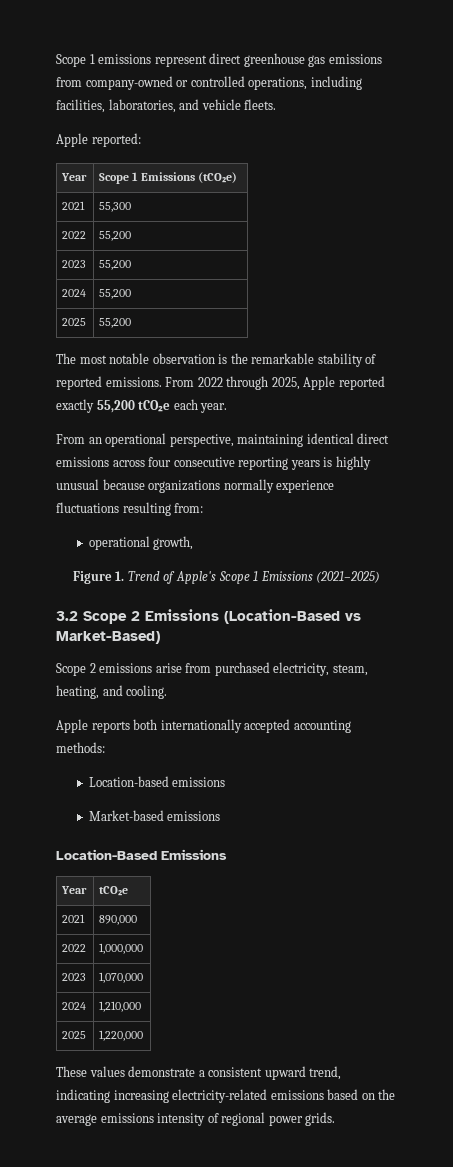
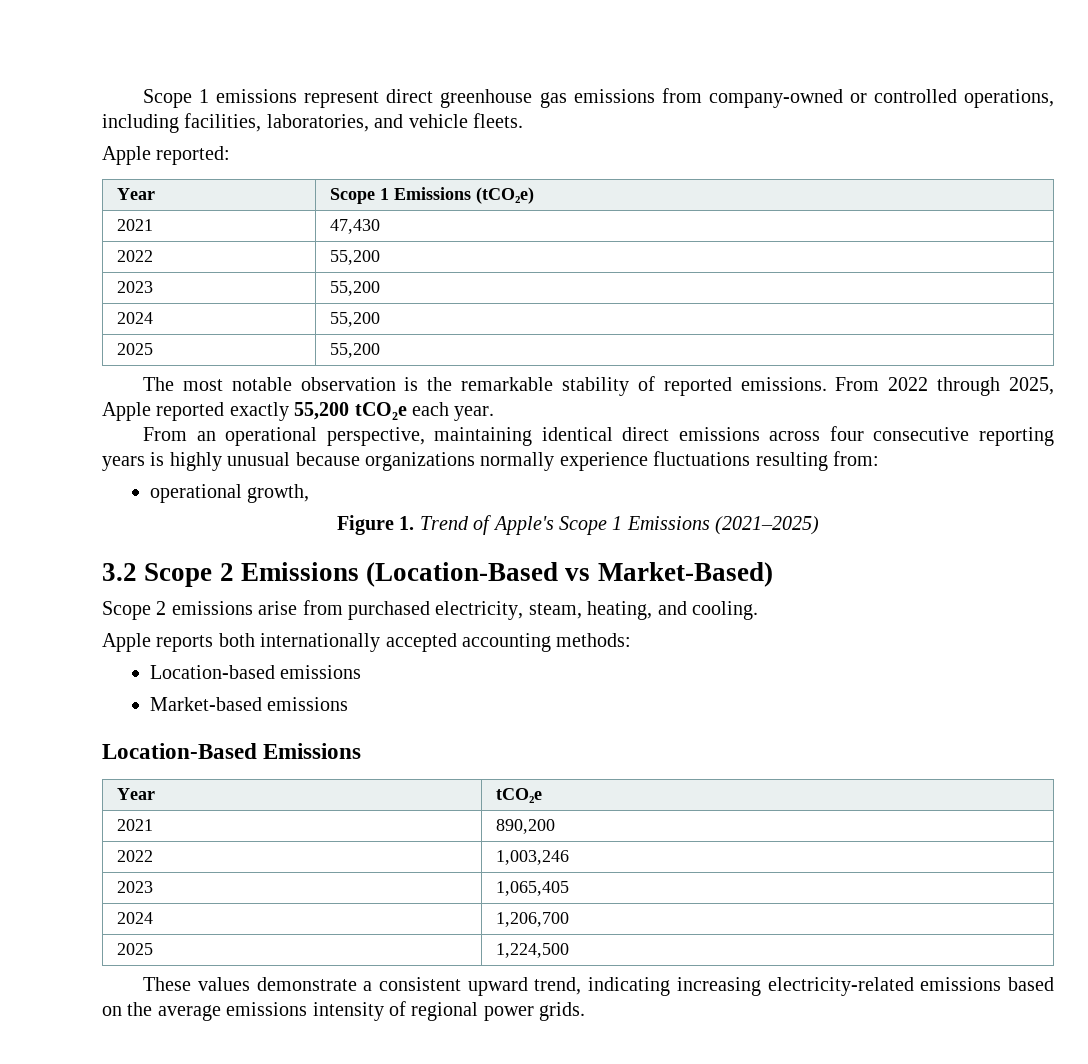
[99,202,132,212] 55,300 -> [330,219,381,234] 47,430
[99,915,138,925] [62,944,87,952] [99,943,144,954] [62,973,87,981] [99,972,144,983] [62,1002,87,1010] [99,1001,142,1012] [62,1031,87,1039] [99,1030,144,1041] 890,000 // 2022 | 1,000,000 // 2023 | 1,070,000 // 2024 | 1,210,000 // 2025 | 1,220,000 -> [496,819,556,834] [117,850,154,862] [496,850,570,865] [117,881,154,893] [496,881,570,896] [117,912,154,924] [496,912,570,927] [117,943,154,955] [496,943,570,958] 890,200 // 2022 | 1,003,246 // 2023 | 1,065,405 // 2024 | 1,206,700 // 2025 | 1,224,500

